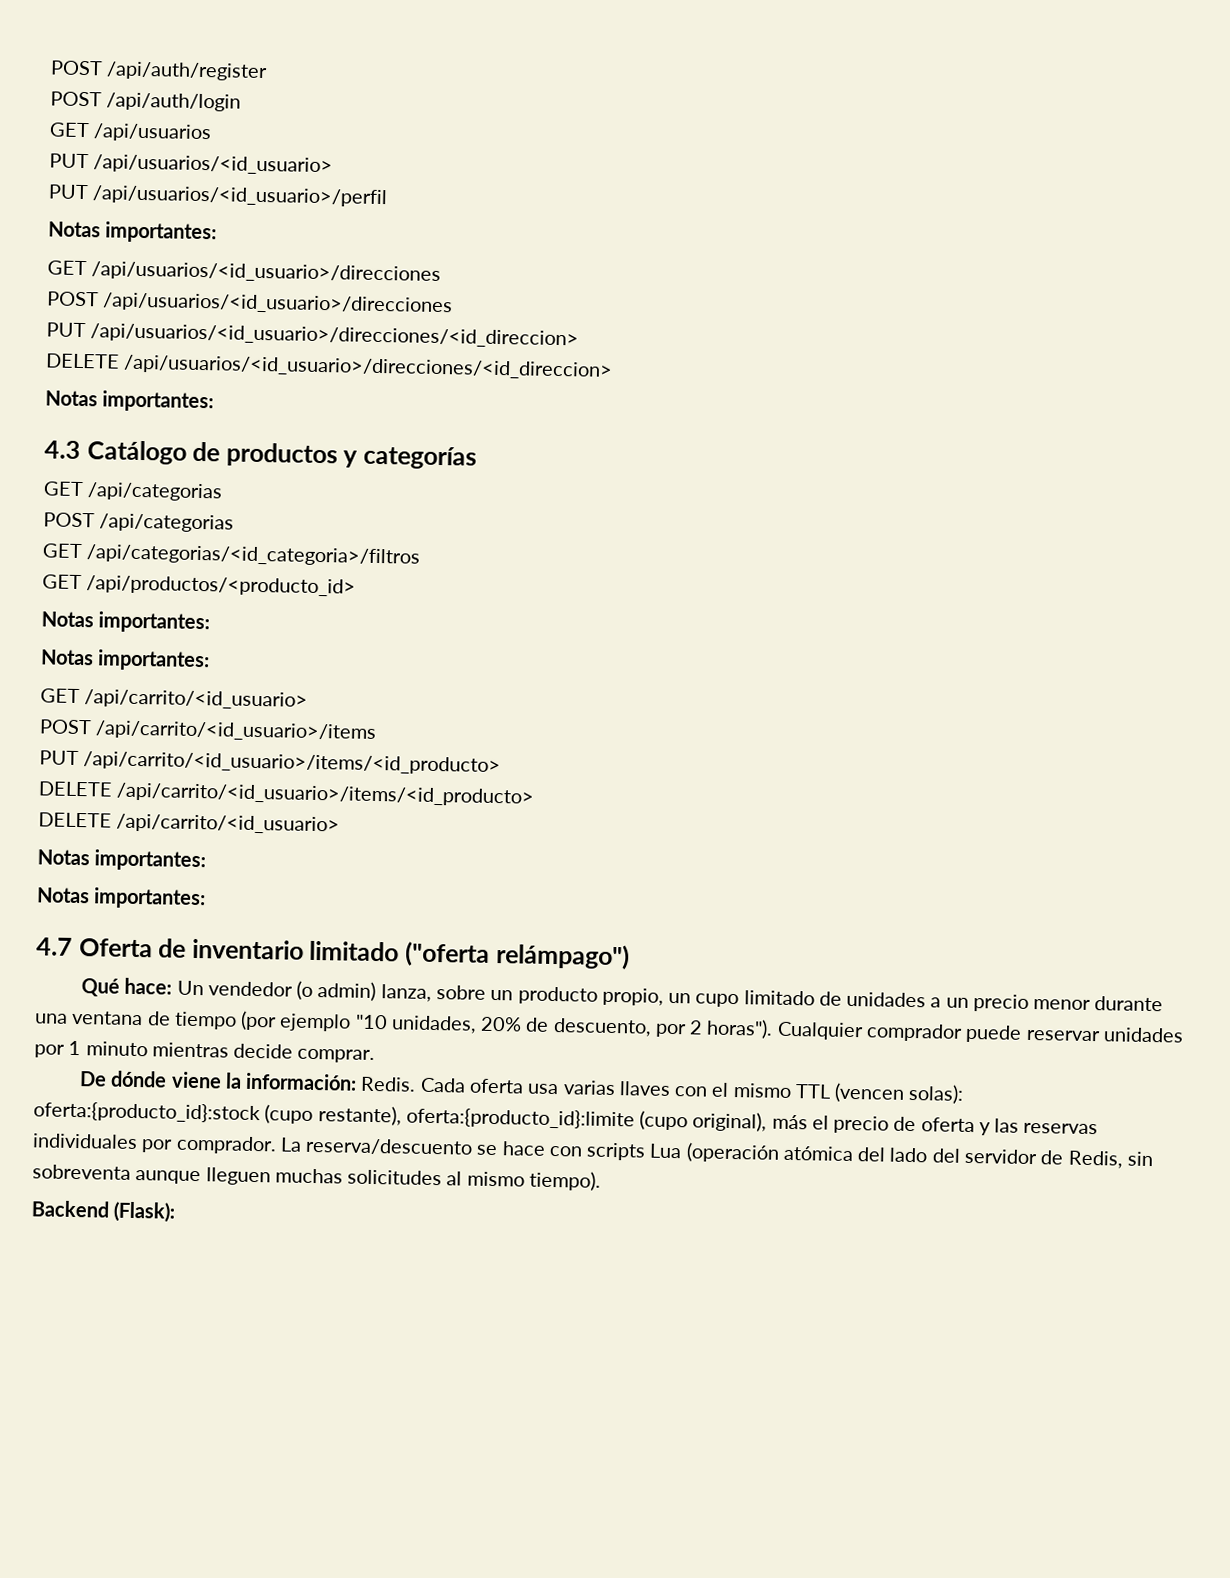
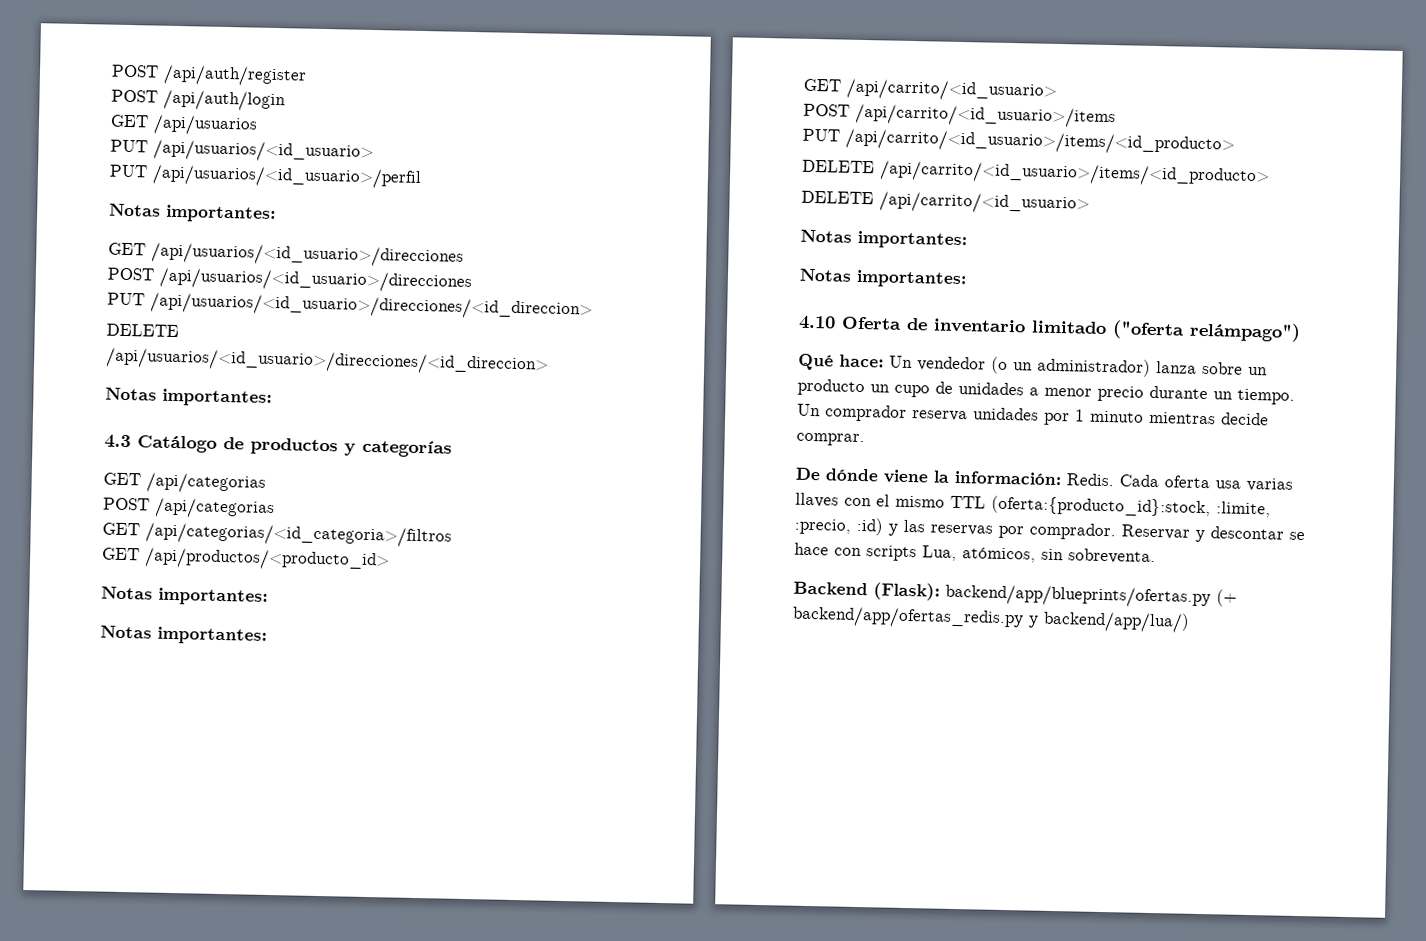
[36,937,73,956] 4.7 -> [798,315,836,330] 4.10
[317,981,432,1002] admin) lanza, -> [1013,357,1197,377] un administrador) lanza
[601,987,664,1006] propio, -> (865, 387) none
[743,990,815,1006] limitado -> (930, 391) none
[945,994,1164,1012] [34,1010,1101,1043] un precio menor durante una ventana de tiempo (por ejemplo "10 unidades, 20% de descuento, por 2 horas"). Cualquier comprador puede reservar -> [1044,385,1295,405] [797,403,968,422] menor precio durante un tiempo. Un comprador reserva
[834,1082,965,1104] [33,1101,975,1134] (vencen solas): oferta:{producto_id}:stock (cupo restante), oferta:{producto_id}:limite (cupo original), más el precio de oferta -> [991,495,1271,518] [794,517,884,536] (oferta:{producto_id}:stock, :limite, :precio, :id)
[32,1133,138,1150] individuales -> (993, 530) none
[279,1137,474,1156] La reserva/descuento -> [1121,524,1284,543] Reservar y descontar
[649,1142,1153,1169] [32,1164,601,1191] [31,1200,177,1223] Lua (operación atómica del lado del servidor de Redis, sin sobreventa aunque lleguen muchas solicitudes al mismo tiempo). // Backend (Flask): -> [922,545,1156,565] [793,581,1237,609] [792,605,1190,633] Lua, atómicos, sin sobreventa. // Backend (Flask): backend/app/blueprints/ofertas.py (+ backend/app/ofertas_redis.py y backend/app/lua/)

